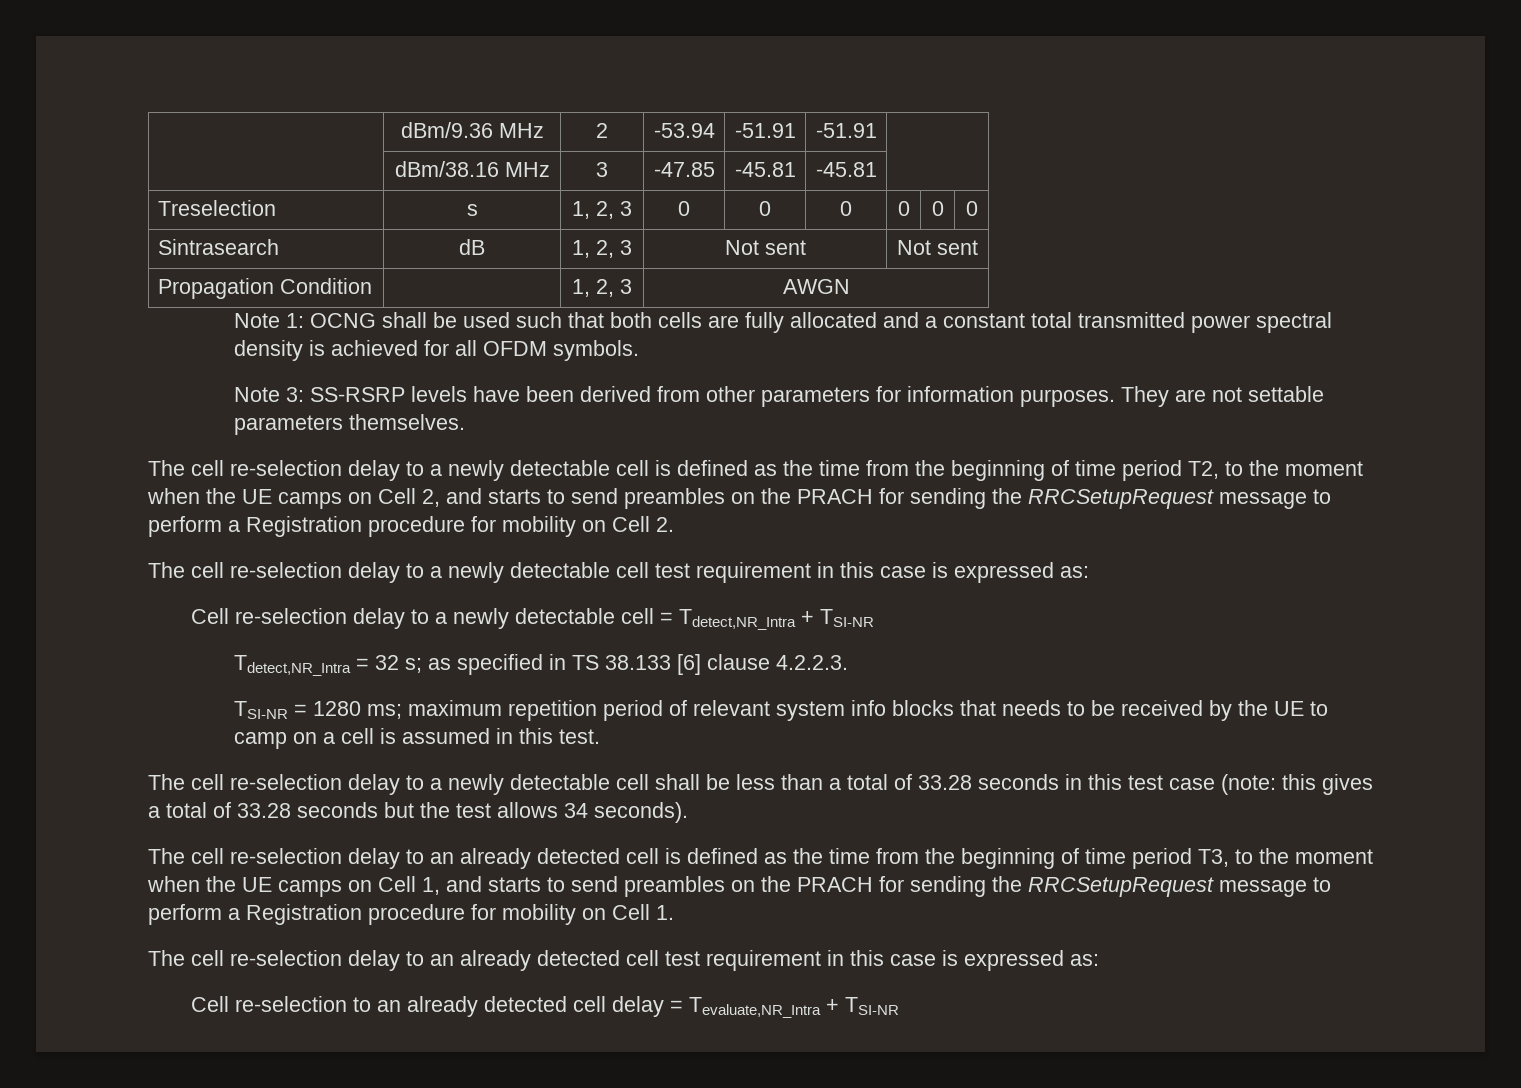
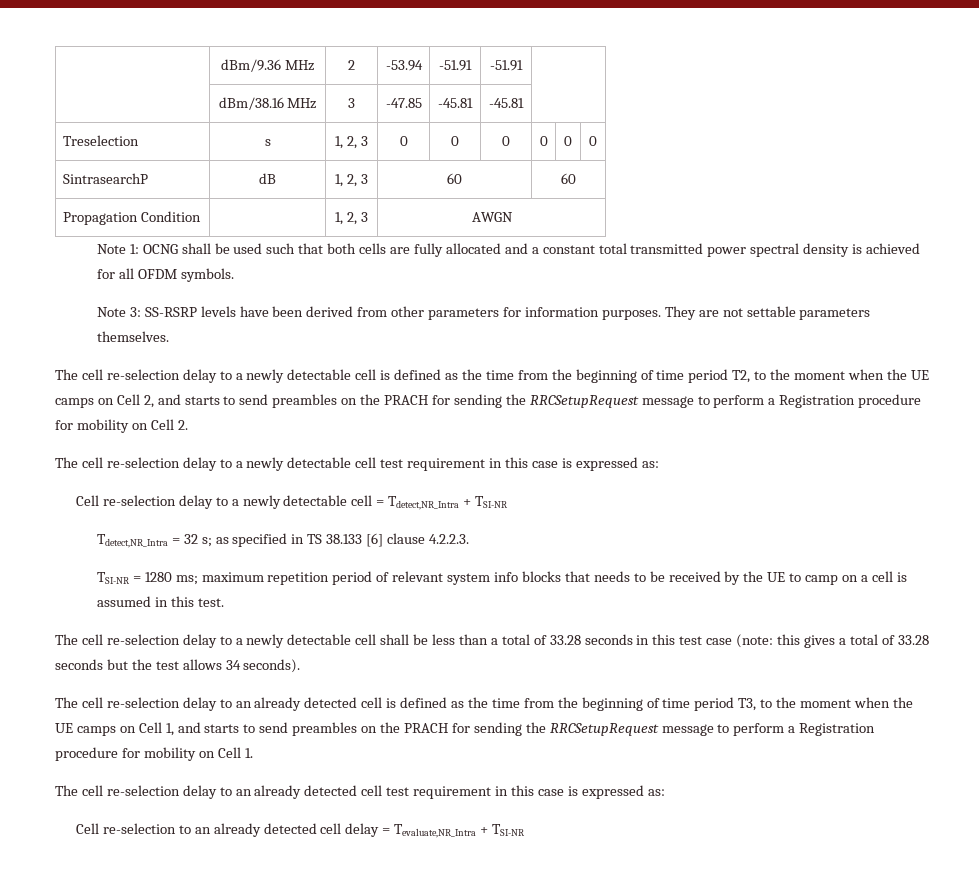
[157,239,279,255] Sintrasearch -> [62,173,148,184] SintrasearchP
[724,240,806,255] [897,240,978,255] Not sent | Not sent -> [447,173,462,184] [561,173,576,184] 60 | 60

